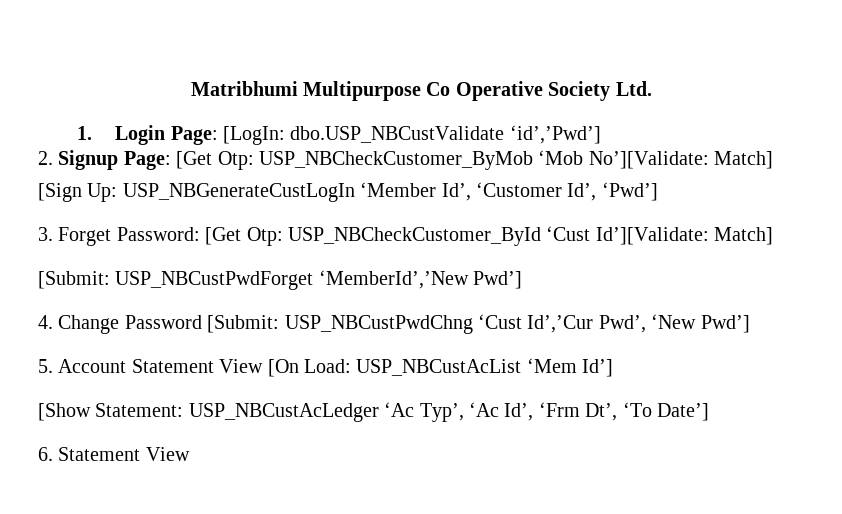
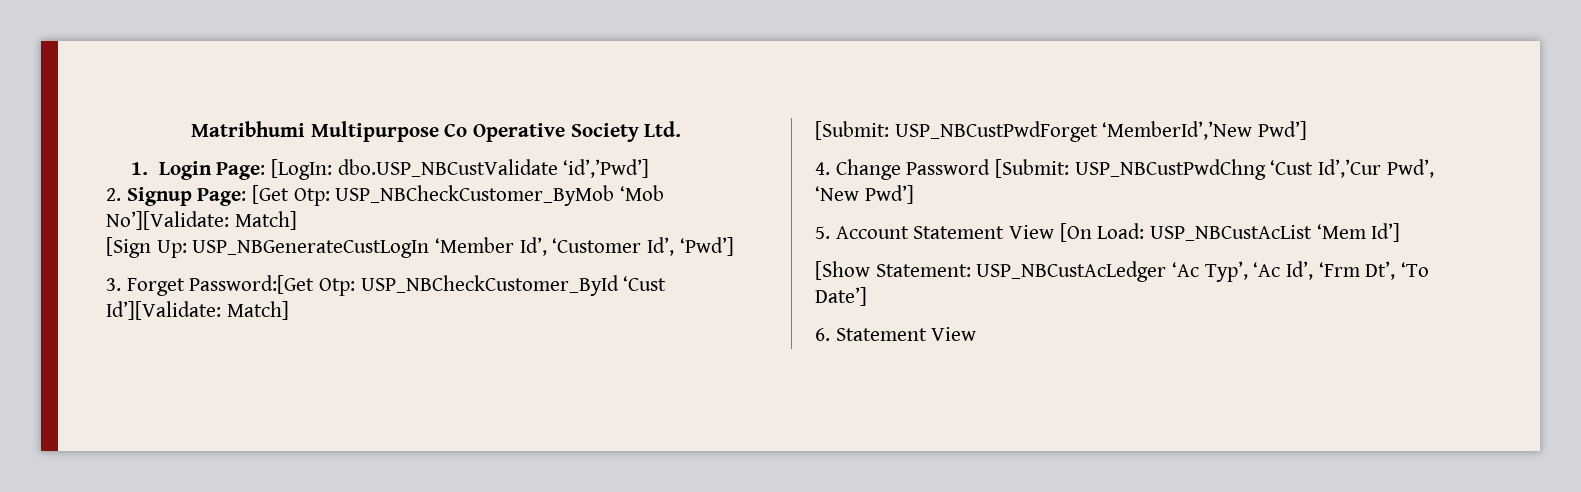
[116,227,242,245] Password: [Get -> [189,275,315,294] Password:[Get

